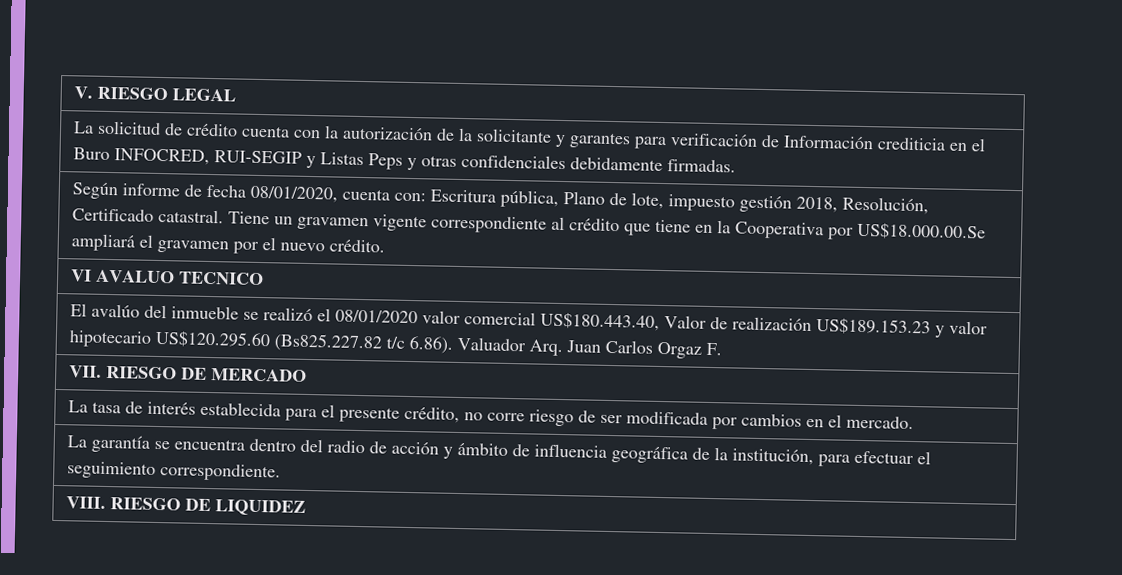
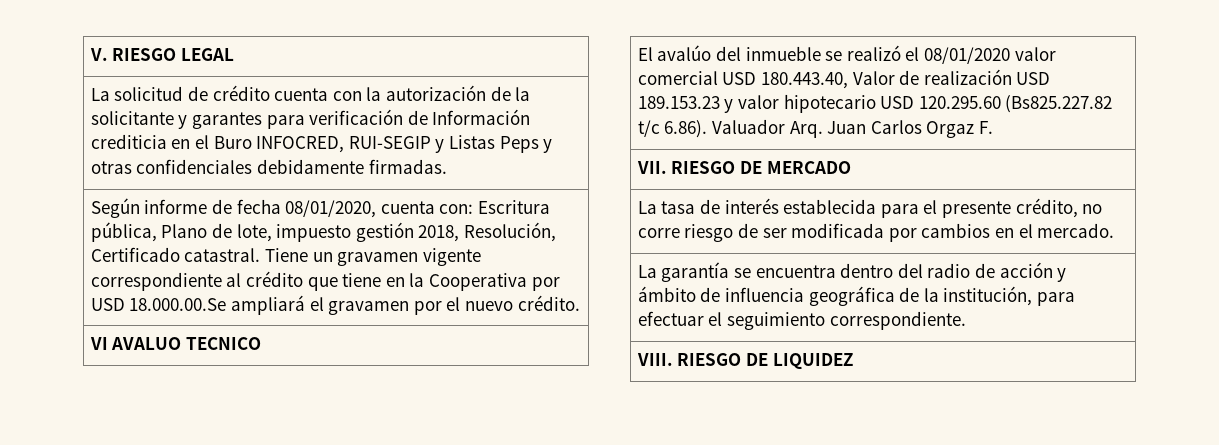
[856,221,986,241] US$18.000.00.Se -> [90,298,227,311] USD 18.000.00.Se
[539,311,660,331] US$180.443.40, -> [722,72,848,89] USD 180.443.40,
[815,317,931,336] US$189.153.23 -> [1016,72,1051,85] [637,96,720,109] USD 189.153.23
[154,329,271,349] US$120.295.60 -> [880,96,1001,109] USD 120.295.60

